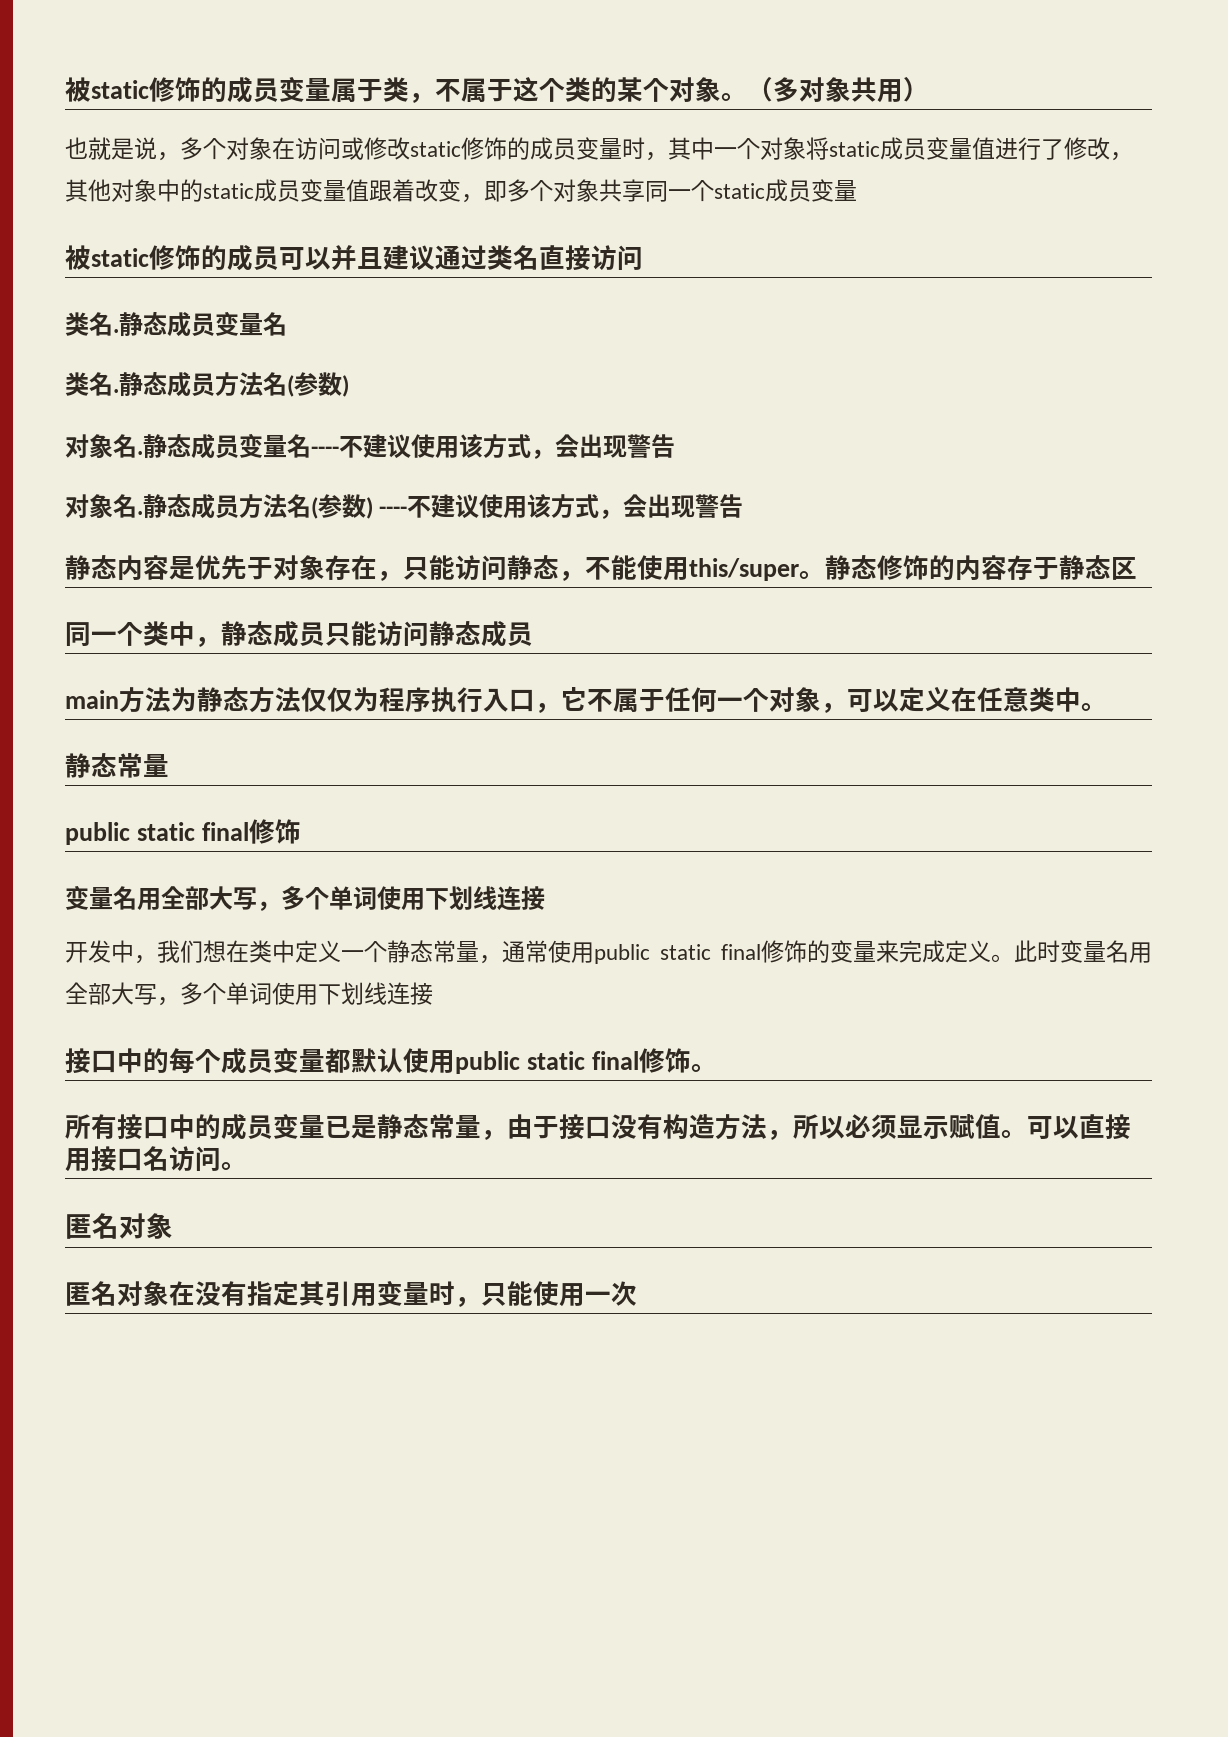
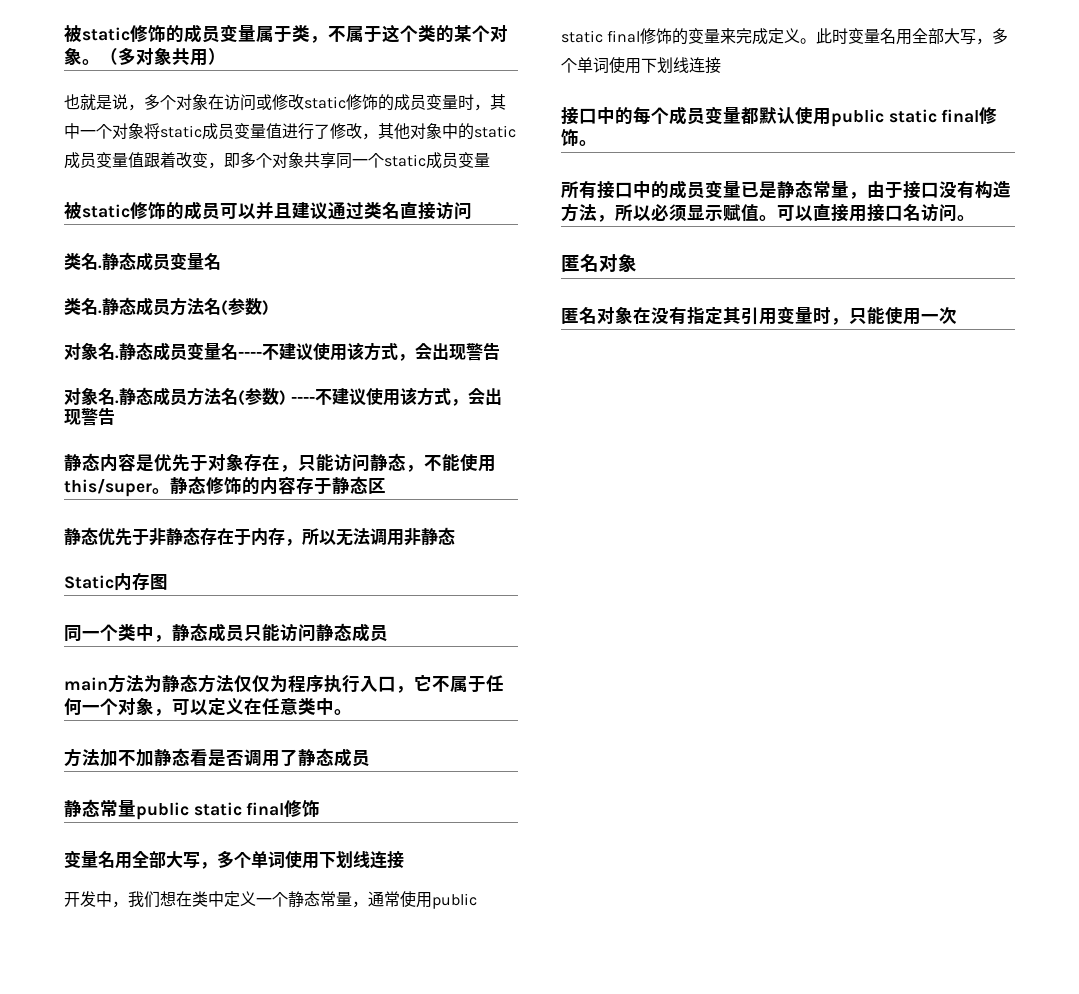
(1137, 568) none -> [64,527,455,546] [64,572,168,591] // 静态优先于非静态存在于内存，所以无法调用非静态 // Static内存图
[65,753,169,778] // 静态常量 // -> [64,748,370,767] [64,799,136,818] // 方法加不加静态看是否调用了静态成员 // 静态常量

